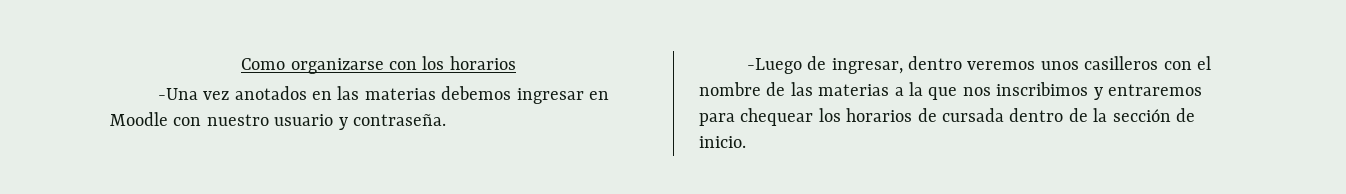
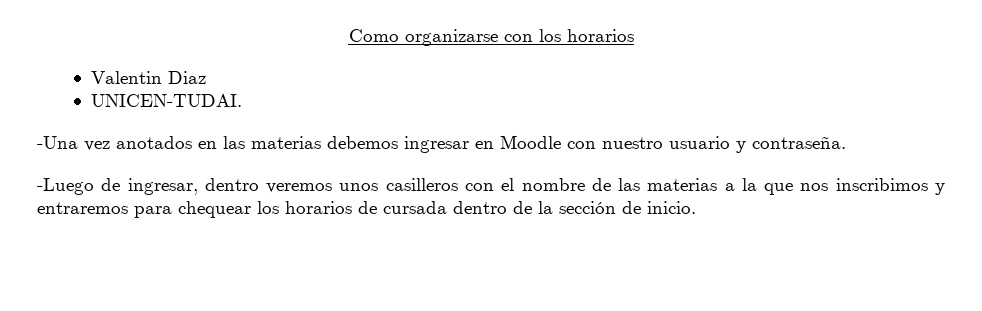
(516, 63) none -> [90,71,206,84] [90,94,242,107] // Valentin Diaz // UNICEN-TUDAI.

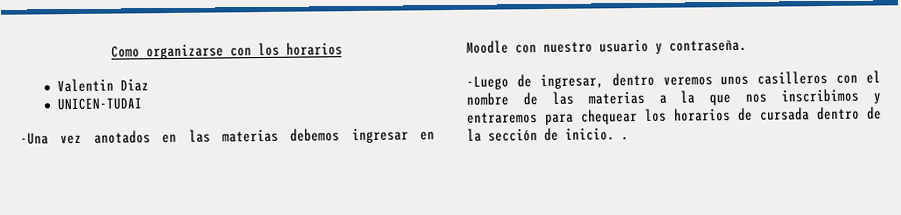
[90,94,242,107] UNICEN-TUDAI. -> [56,97,143,111] UNICEN-TUDAI
(696, 207) none -> [621,136,629,141] .

